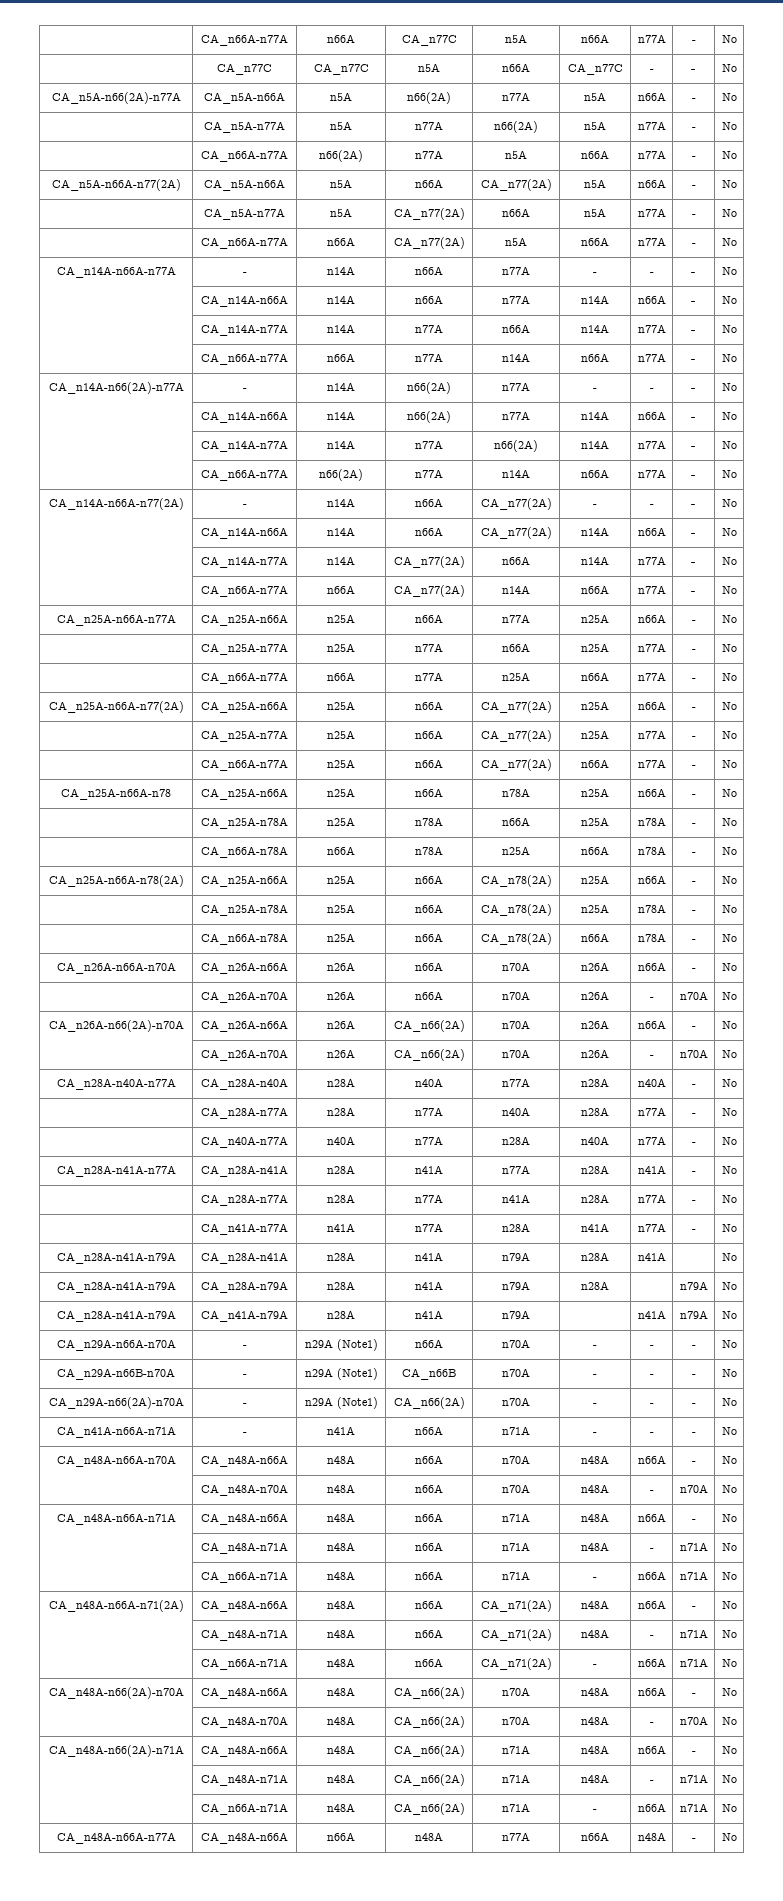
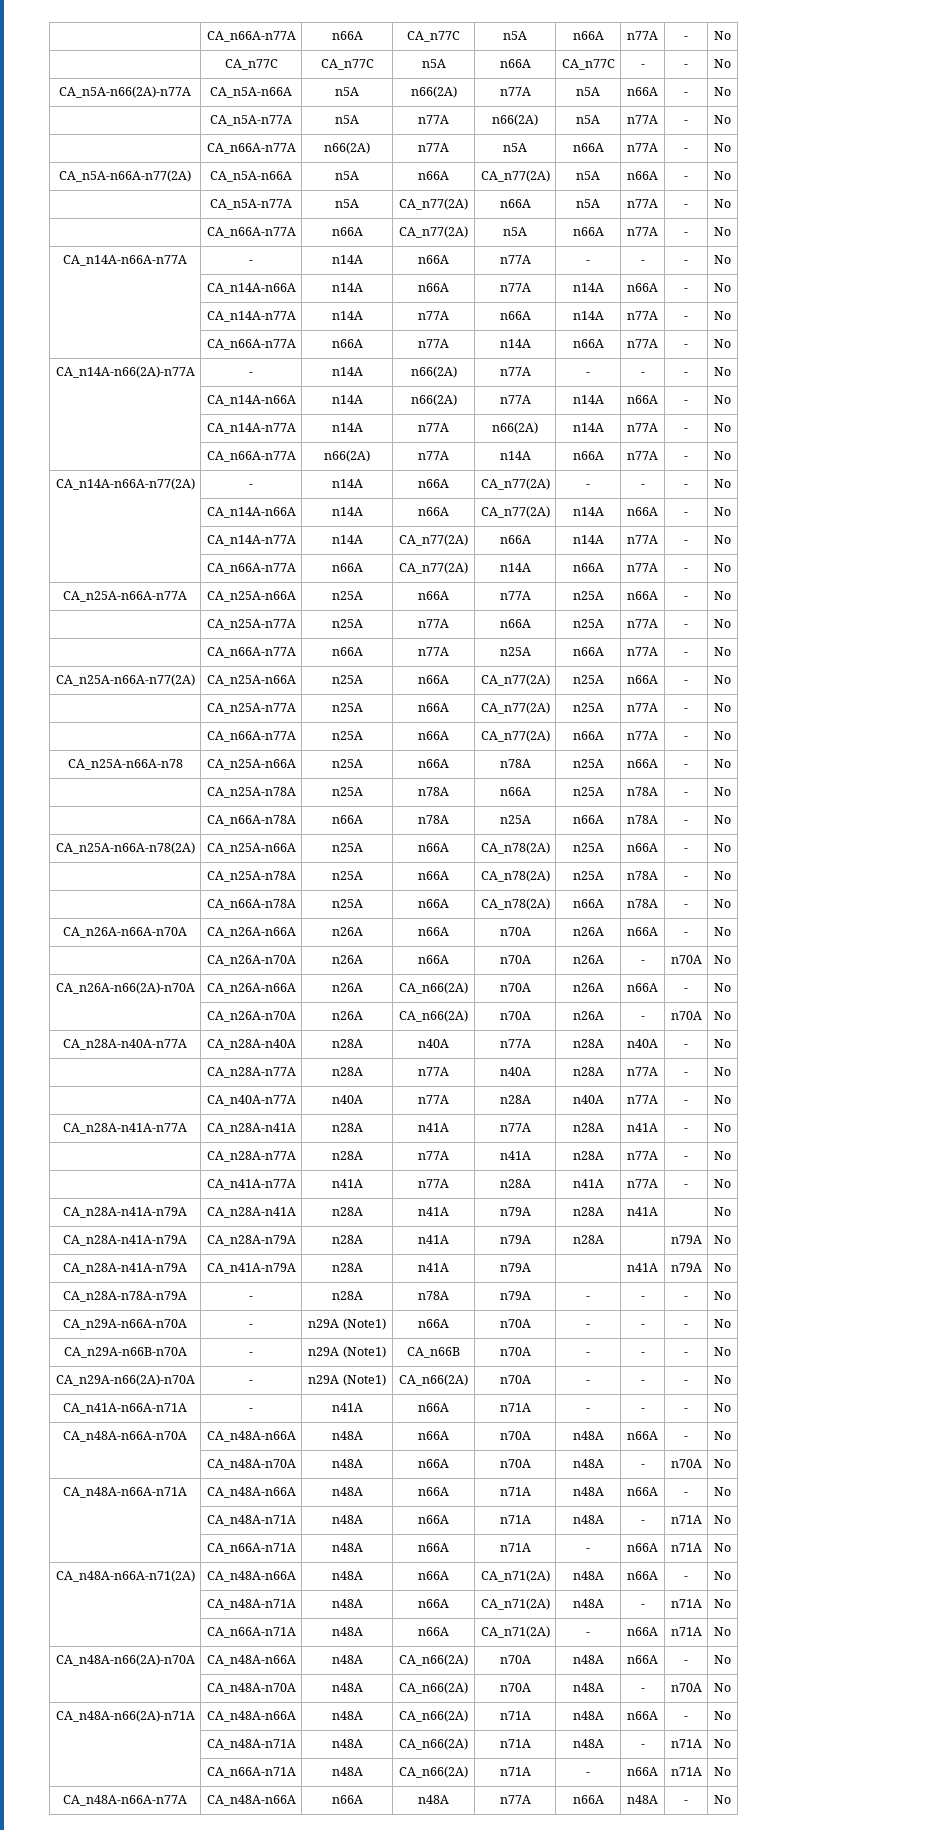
(737, 1315) none -> [63,1291,187,1302] [249,1296,253,1300] [331,1291,363,1300] [417,1291,449,1300] [499,1291,531,1300] [586,1296,590,1300] [640,1296,645,1300] [684,1296,688,1300] [714,1291,731,1300] // CA_n28A-n78A-n79A | - | n28A | n78A | n79A | - | - | - | No

